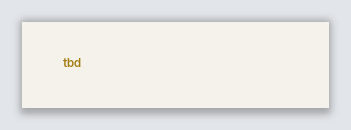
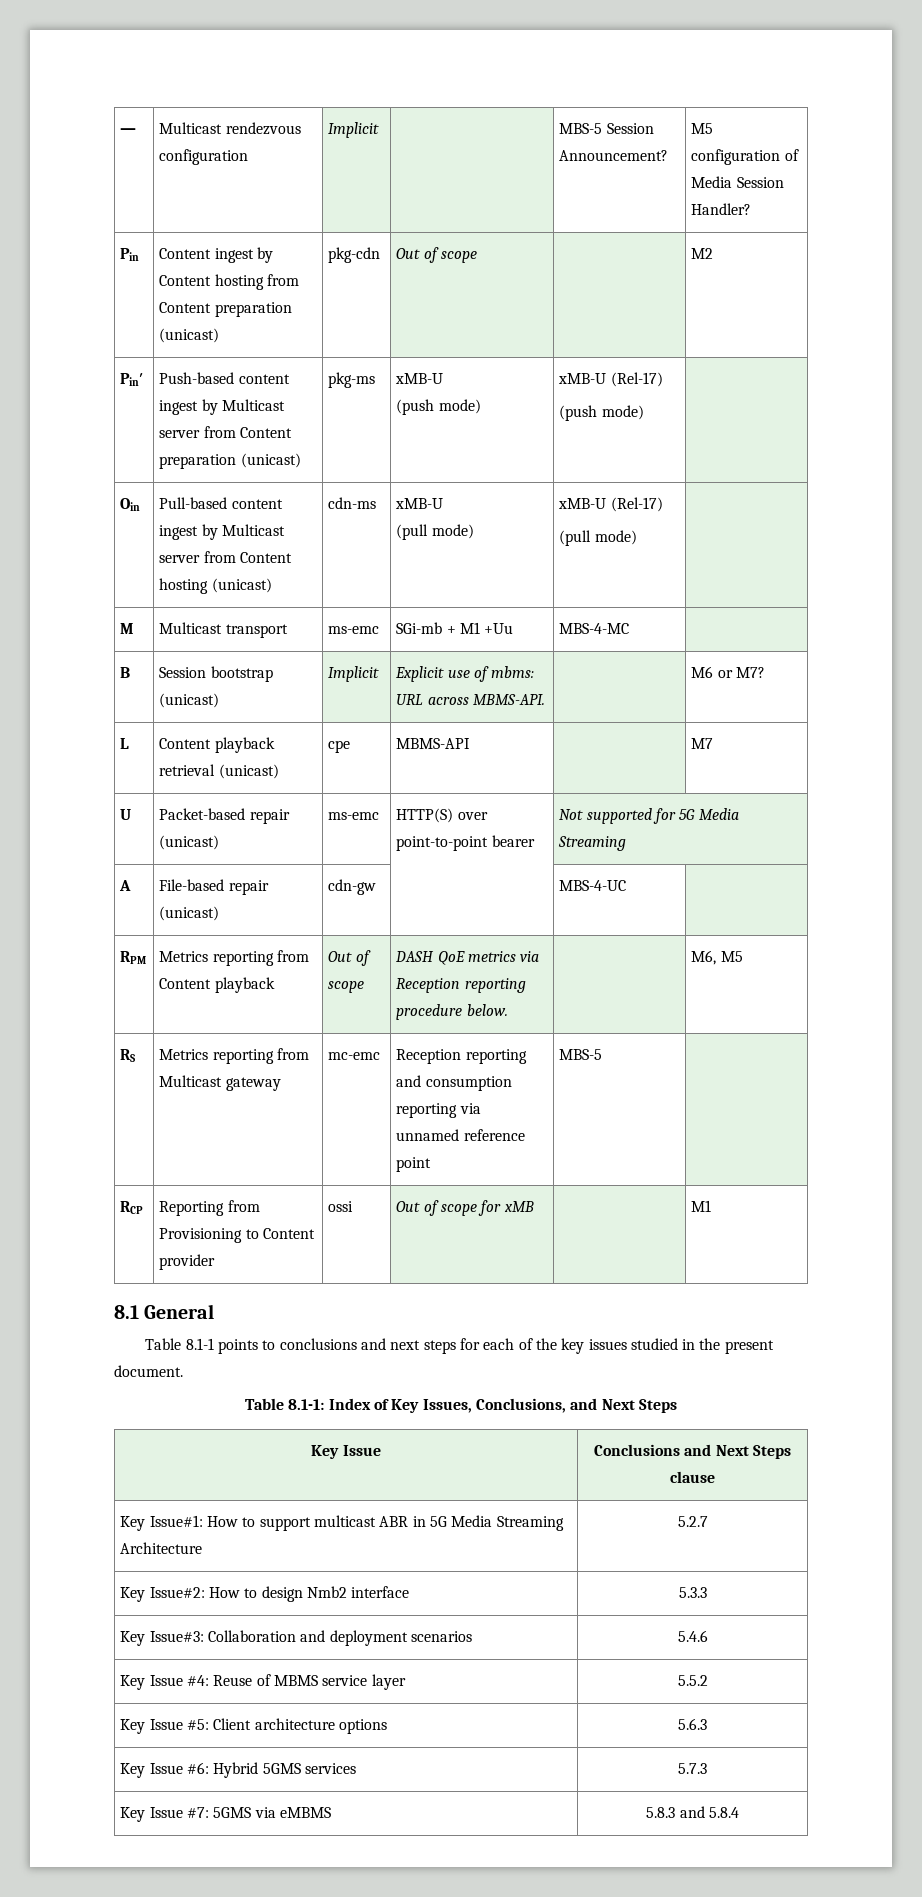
[63,58,81,67] tbd -> [120,128,137,134] [159,122,301,135] [159,149,249,165] [328,122,380,138] [559,123,654,134] [559,150,669,161] [691,123,714,134] [691,149,799,165] [691,176,784,188] [691,203,752,215] [120,248,140,261] [159,247,274,263] [159,274,300,290] [159,302,292,317] [159,328,220,343] [328,247,381,263] [396,247,478,263] [691,248,714,259] [120,373,144,386] [159,372,290,384] [159,399,286,415] [159,426,293,438] [159,453,301,469] [328,372,376,388] [395,373,444,384] [396,399,481,415] [558,372,663,387] [559,405,644,421] [120,498,141,511] [159,497,283,509] [159,524,286,540] [159,551,293,563] [159,578,272,594] [328,497,377,509] [395,498,444,509] [396,524,474,540] [558,497,663,512] [559,530,637,546] [120,623,135,634] [159,622,288,638] [328,626,380,634] [396,622,514,634] [559,623,630,634] [120,667,131,678] [159,666,273,682] [159,693,220,708] [328,666,380,682] [395,666,535,682] [396,694,546,705] [691,666,766,678] [120,738,130,749] [159,737,275,753] [159,764,279,779] [328,740,351,753] [396,738,471,749] [691,738,714,749] [120,809,132,820] [159,808,290,824] [159,835,220,850] [328,812,380,820] [396,808,488,823] [396,835,535,851] [559,808,739,824] [558,836,627,851] [119,880,132,891] [159,879,269,895] [159,906,220,921] [328,879,377,895] [559,880,627,891] [120,951,147,964] [159,950,310,966] [159,977,275,993] [328,950,371,966] [328,981,365,993] [395,951,540,965] [396,978,526,993] [396,1004,508,1020] [691,950,743,965] [120,1049,137,1062] [159,1048,310,1064] [159,1075,281,1091] [328,1052,381,1060] [396,1049,527,1064] [396,1075,512,1091] [396,1103,481,1118] [396,1129,525,1141] [396,1157,432,1172] [559,1049,603,1060] [120,1201,144,1214] [159,1200,260,1216] [159,1228,316,1243] [159,1254,216,1270] [328,1201,354,1212] [396,1200,534,1216] [691,1200,712,1212] [114,1304,215,1319] [145,1338,774,1354] [114,1365,183,1377] [245,1398,677,1413] [311,1445,381,1459] [594,1444,791,1459] [670,1471,715,1483] [120,1515,564,1531] [120,1542,203,1554] [677,1516,708,1527] [120,1586,410,1602] [678,1587,707,1598] [120,1630,473,1646] [677,1630,708,1642] [120,1674,406,1690] [677,1675,708,1686] [120,1718,388,1734] [678,1718,707,1730] [120,1762,357,1778] [678,1763,707,1774] [120,1807,332,1822] [646,1806,739,1818] — | Multicast rendezvous configuration | Implicit | | MBS-5 Session Announcement? | M5 configuration of Media Session Handler? // Pin | Content ingest by Content hosting from Content preparation (unicast) | pkg-cdn | Out of scope | | M2 // Pin′ | Push-based content ingest by Multicast server from Content preparation (unicast) | pkg-ms | xMB-U // (push mode) | xMB-U (Rel-17) // (push mode) | // Oin | Pull-based content ingest by Multicast server from Content hosting (unicast) | cdn-ms | xMB-U // (pull mode) | xMB-U (Rel-17) // (pull mode) | // M | Multicast transport | ms-emc | SGi-mb + M1 +Uu | MBS-4-MC | // B | Session bootstrap (unicast) | Implicit | Explicit use of mbms: URL across MBMS-API. | | M6 or M7? // L | Content playback retrieval (unicast) | cpe | MBMS-API | | M7 // U | Packet-based repair (unicast) | ms-emc | HTTP(S) over point-to-point bearer | Not supported for 5G Media Streaming // A | File-based repair (unicast) | cdn-gw | | MBS-4-UC | // RPM | Metrics reporting from Content playback | Out of scope | DASH QoE metrics via Reception reporting procedure below. | | M6, M5 // RS | Metrics reporting from Multicast gateway | mc-emc | Reception reporting and consumption reporting via unnamed reference point | MBS-5 | // RCP | Reporting from Provisioning to Content provider | ossi | Out of scope for xMB | | M1 // 8.1 General // Table 8.1-1 points to conclusions and next steps for each of the key issues studied in the present document. // Table 8.1-1: Index of Key Issues, Conclusions, and Next Steps // Key Issue | Conclusions and Next Steps clause // Key Issue#1: How to support multicast ABR in 5G Media Streaming Architecture | 5.2.7 // Key Issue#2: How to design Nmb2 interface | 5.3.3 // Key Issue#3: Collaboration and deployment scenarios | 5.4.6 // Key Issue #4: Reuse of MBMS service layer | 5.5.2 // Key Issue #5: Client architecture options | 5.6.3 // Key Issue #6: Hybrid 5GMS services | 5.7.3 // Key Issue #7: 5GMS via eMBMS | 5.8.3 and 5.8.4

